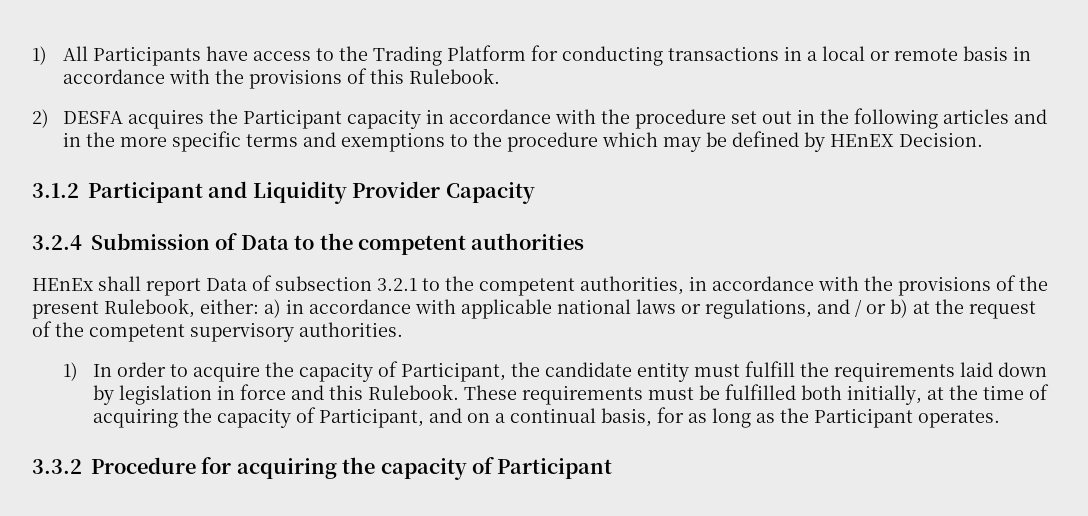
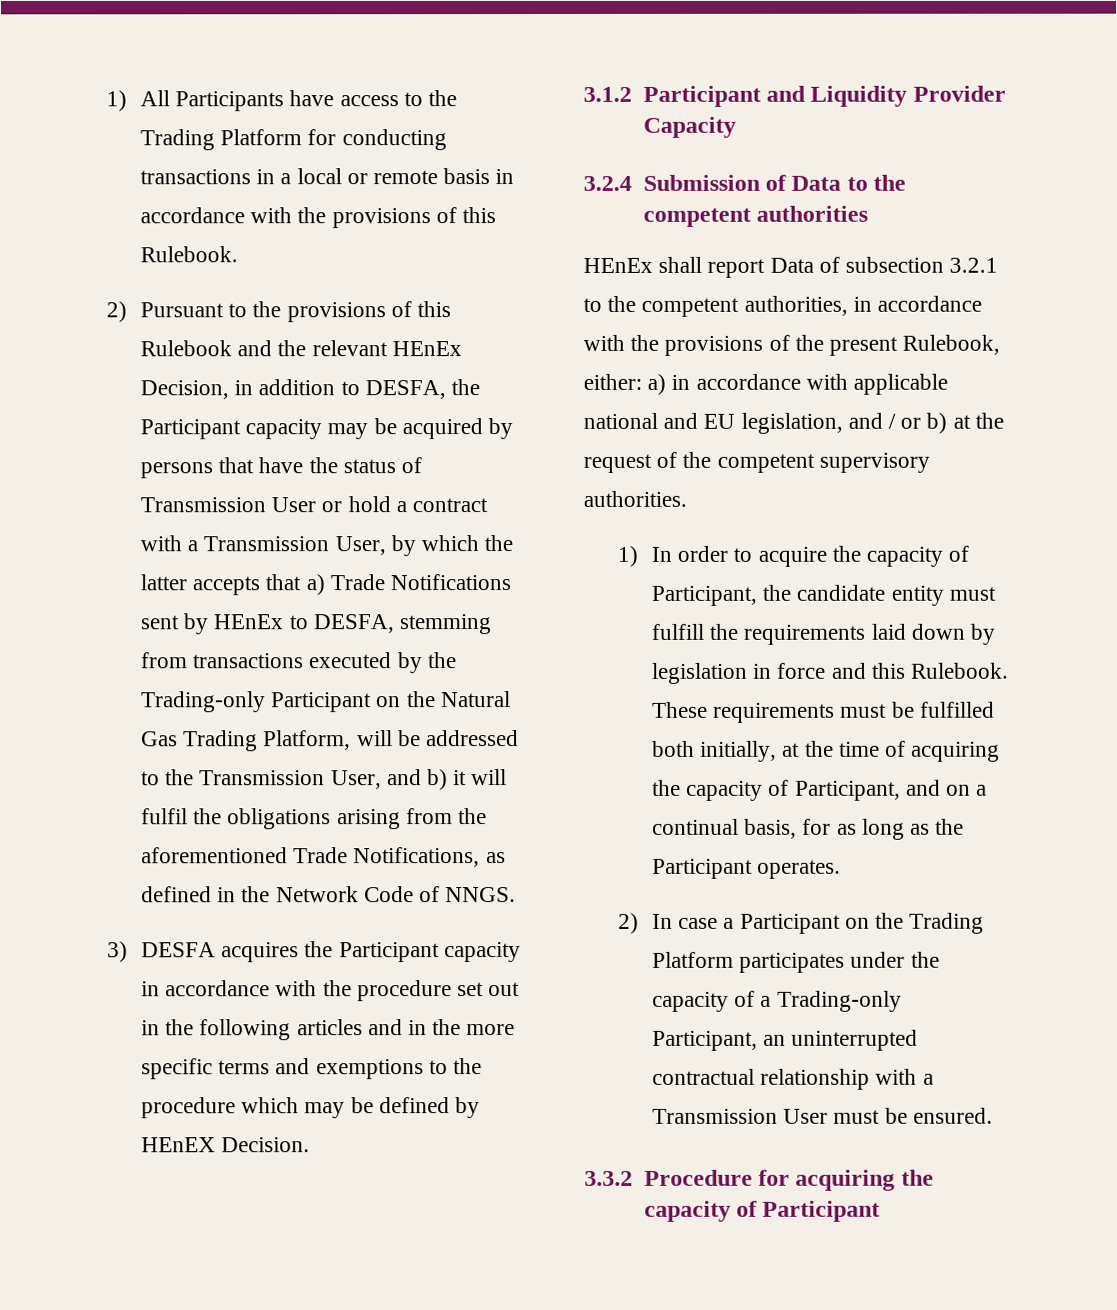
(49, 118) none -> [140,301,452,323] [140,340,462,357] [140,379,481,400] [140,418,514,440] [140,457,423,479] [140,496,489,513] [140,535,514,557] [140,574,512,596] [140,613,492,635] [140,652,457,674] [141,691,511,713] [141,730,520,752] [141,769,508,791] [141,808,488,830] [141,847,506,868] [141,886,517,903] [107,941,128,963] Pursuant to the provisions of this Rulebook and the relevant HEnEx Decision, in addition to DESFA, the Participant capacity may be acquired by persons that have the status of Transmission User or hold a contract with a Transmission User, by which the latter accepts that a) Trade Notifications sent by HEnEx to DESFA, stemming from transactions executed by the Trading-only Participant on the Natural Gas Trading Platform, will be addressed to the Transmission User, and b) it will fulfil the obligations arising from the aforementioned Trade Notifications, as defined in the Network Code of NNGS. // 3)
[636,299,812,319] laws or regulations, -> [663,412,843,434] and EU legislation,
(1001, 419) none -> [618,912,985,934] [652,951,940,973] [652,990,902,1012] [652,1029,919,1051] [652,1068,934,1090] [652,1107,993,1124] // 2) In case a Participant on the Trading Platform participates under the capacity of a Trading-only Participant, an uninterrupted contractual relationship with a Transmission User must be ensured.

